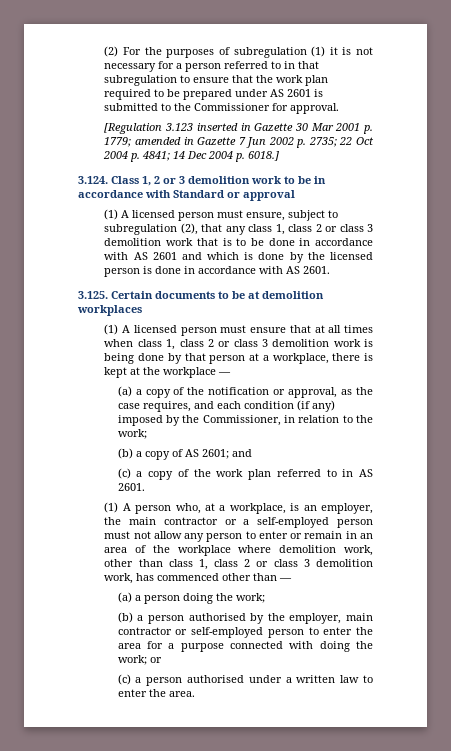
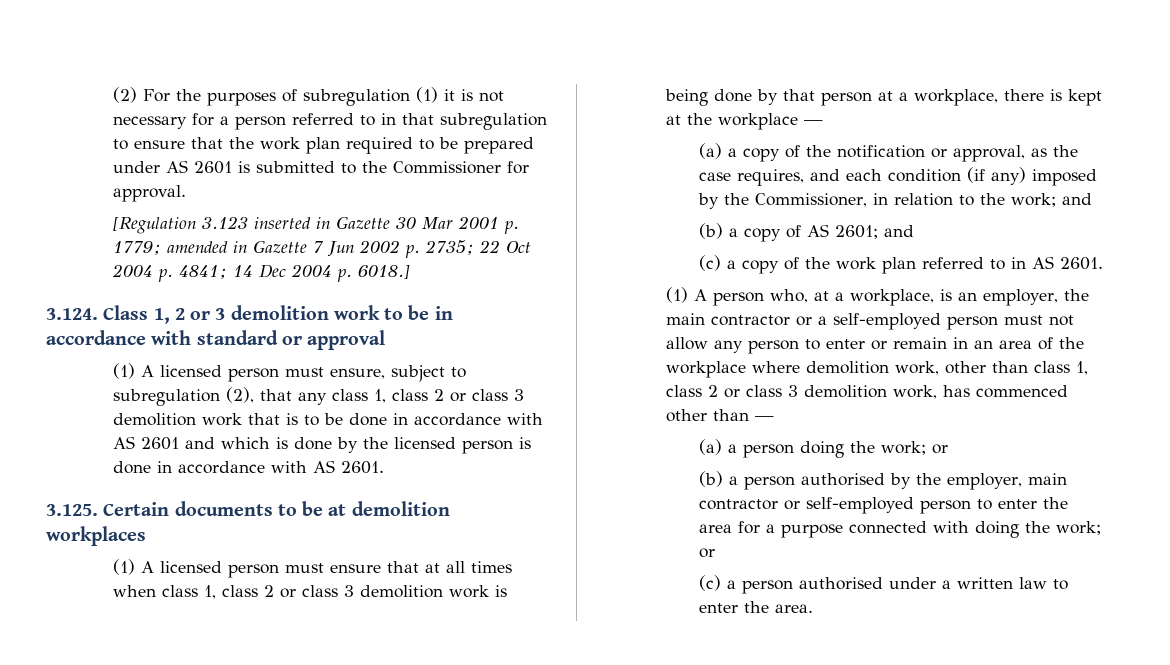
[173,190,224,198] Standard -> [196,330,278,345] standard
(147, 434) none -> [1062,193,1093,205] and
(265, 598) none -> [932,444,949,454] or

